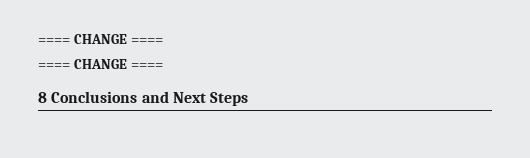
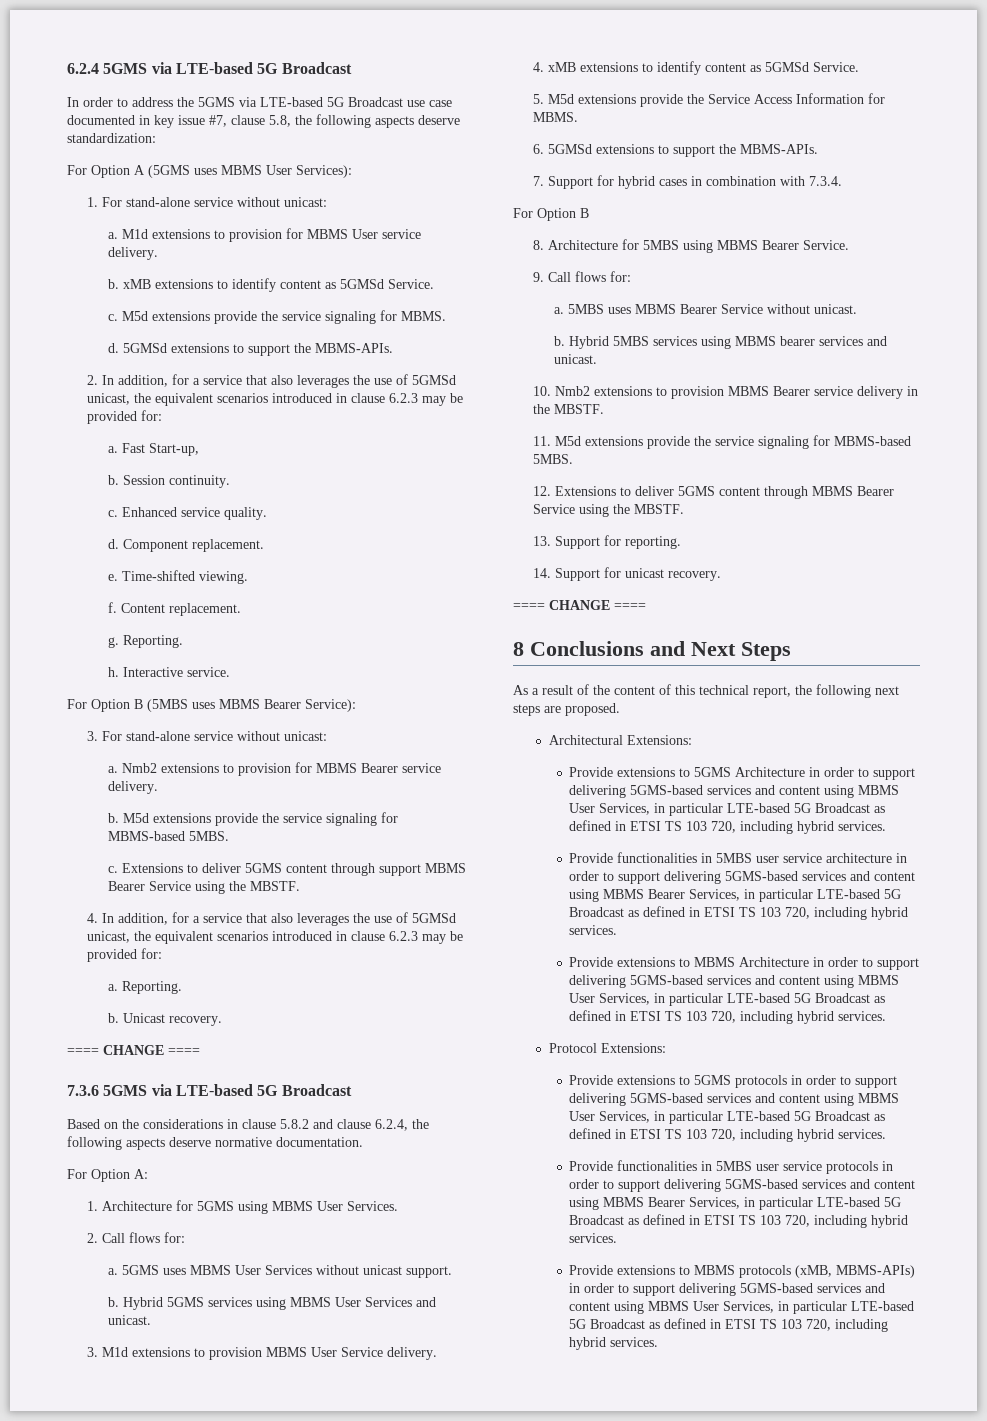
[38,34,163,44] ==== CHANGE ==== -> [67,62,352,74] [67,97,452,107] [67,114,460,128] [67,133,156,143] [67,165,352,178] [87,197,328,207] [107,228,421,242] [107,247,158,260] [107,278,434,292] [107,310,446,324] [107,343,393,356] [87,374,457,388] [87,393,464,406] [87,410,163,424] [107,443,199,456] [107,475,230,488] [107,507,267,520] [107,539,264,552] [107,570,248,584] [107,602,241,616] [107,635,183,648] [107,667,230,677] [67,699,356,712] [87,731,328,741] [107,762,441,776] [107,781,158,794] [107,812,398,826] [107,831,229,841] [107,863,466,876] [107,881,300,894] [87,912,457,926] [87,931,464,944] [87,948,163,962] [107,981,182,994] [107,1013,222,1026] [67,1045,200,1055] [67,1084,352,1096] [67,1119,429,1131] [67,1136,363,1150] [67,1169,148,1182] [87,1200,399,1214] [87,1232,186,1243] [107,1265,452,1278] [107,1297,436,1310] [107,1315,151,1325] [87,1347,438,1360] [533,61,860,75] [533,93,886,107] [533,112,579,122] [533,144,819,157] [533,175,843,189] [513,208,589,221] [533,239,850,253] [533,271,632,282] [553,304,857,314] [553,336,887,349] [553,354,597,364] [533,386,919,399] [533,404,605,414] [533,435,912,449] [533,454,574,464] [533,486,895,499] [533,504,685,517] [533,535,682,549] [533,567,722,581] 6.2.4 5GMS via LTE-based 5G Broadcast // In order to address the 5GMS via LTE-based 5G Broadcast use case documented in key issue #7, clause 5.8, the following aspects deserve standardization: // For Option A (5GMS uses MBMS User Services): // 1. For stand-alone service without unicast: // a. M1d extensions to provision for MBMS User service delivery. // b. xMB extensions to identify content as 5GMSd Service. // c. M5d extensions provide the service signaling for MBMS. // d. 5GMSd extensions to support the MBMS-APIs. // 2. In addition, for a service that also leverages the use of 5GMSd unicast, the equivalent scenarios introduced in clause 6.2.3 may be provided for: // a. Fast Start-up, // b. Session continuity. // c. Enhanced service quality. // d. Component replacement. // e. Time-shifted viewing. // f. Content replacement. // g. Reporting. // h. Interactive service. // For Option B (5MBS uses MBMS Bearer Service): // 3. For stand-alone service without unicast: // a. Nmb2 extensions to provision for MBMS Bearer service delivery. // b. M5d extensions provide the service signaling for MBMS-based 5MBS. // c. Extensions to deliver 5GMS content through support MBMS Bearer Service using the MBSTF. // 4. In addition, for a service that also leverages the use of 5GMSd unicast, the equivalent scenarios introduced in clause 6.2.3 may be provided for: // a. Reporting. // b. Unicast recovery. // ==== CHANGE ==== // 7.3.6 5GMS via LTE-based 5G Broadcast // Based on the considerations in clause 5.8.2 and clause 6.2.4, the following aspects deserve normative documentation. // For Option A: // 1. Architecture for 5GMS using MBMS User Services. // 2. Call flows for: // a. 5GMS uses MBMS User Services without unicast support. // b. Hybrid 5GMS services using MBMS User Services and unicast. // 3. M1d extensions to provision MBMS User Service delivery. // 4. xMB extensions to identify content as 5GMSd Service. // 5. M5d extensions provide the Service Access Information for MBMS. // 6. 5GMSd extensions to support the MBMS-APIs. // 7. Support for hybrid cases in combination with 7.3.4. // For Option B // 8. Architecture for 5MBS using MBMS Bearer Service. // 9. Call flows for: // a. 5MBS uses MBMS Bearer Service without unicast. // b. Hybrid 5MBS services using MBMS bearer services and unicast. // 10. Nmb2 extensions to provision MBMS Bearer service delivery in the MBSTF. // 11. M5d extensions provide the service signaling for MBMS-based 5MBS. // 12. Extensions to deliver 5GMS content through MBMS Bearer Service using the MBSTF. // 13. Support for reporting. // 14. Support for unicast recovery.
(249, 99) none -> [513,684,899,698] [513,703,620,716] [548,735,692,745] [569,767,916,780] [569,785,900,798] [569,803,886,816] [569,820,887,834] [569,852,908,863] [569,871,916,884] [569,889,902,902] [569,906,909,920] [569,925,618,935] [569,957,920,970] [569,975,900,988] [569,993,886,1006] [569,1010,887,1024] [548,1043,666,1053] [569,1075,898,1088] [569,1093,900,1106] [569,1111,886,1124] [569,1128,887,1142] [569,1160,894,1174] [569,1179,916,1192] [569,1197,902,1210] [569,1214,909,1228] [569,1233,618,1243] [569,1265,916,1278] [569,1283,886,1296] [569,1301,915,1314] [569,1318,889,1332] [569,1337,659,1350] // As a result of the content of this technical report, the following next steps are proposed. // Architectural Extensions: // Provide extensions to 5GMS Architecture in order to support delivering 5GMS-based services and content using MBMS User Services, in particular LTE-based 5G Broadcast as defined in ETSI TS 103 720, including hybrid services. // Provide functionalities in 5MBS user service architecture in order to support delivering 5GMS-based services and content using MBMS Bearer Services, in particular LTE-based 5G Broadcast as defined in ETSI TS 103 720, including hybrid services. // Provide extensions to MBMS Architecture in order to support delivering 5GMS-based services and content using MBMS User Services, in particular LTE-based 5G Broadcast as defined in ETSI TS 103 720, including hybrid services. // Protocol Extensions: // Provide extensions to 5GMS protocols in order to support delivering 5GMS-based services and content using MBMS User Services, in particular LTE-based 5G Broadcast as defined in ETSI TS 103 720, including hybrid services. // Provide functionalities in 5MBS user service protocols in order to support delivering 5GMS-based services and content using MBMS Bearer Services, in particular LTE-based 5G Broadcast as defined in ETSI TS 103 720, including hybrid services. // Provide extensions to MBMS protocols (xMB, MBMS-APIs) in order to support delivering 5GMS-based services and content using MBMS User Services, in particular LTE-based 5G Broadcast as defined in ETSI TS 103 720, including hybrid services.

